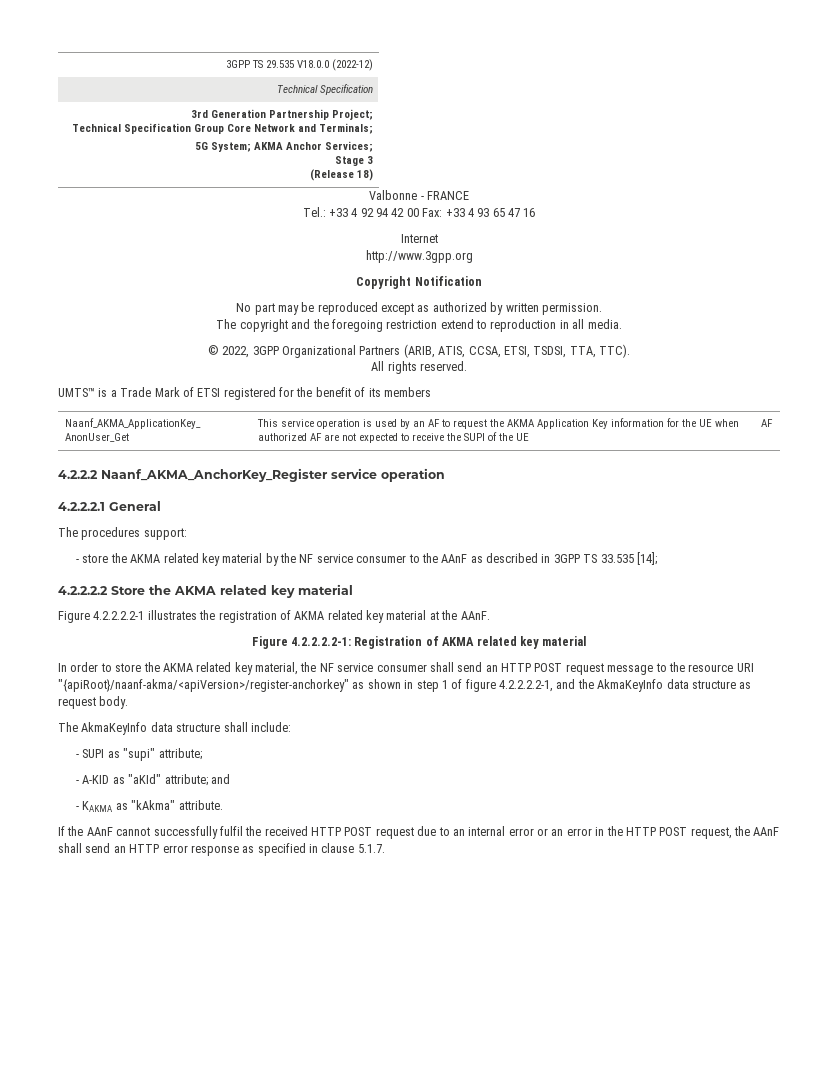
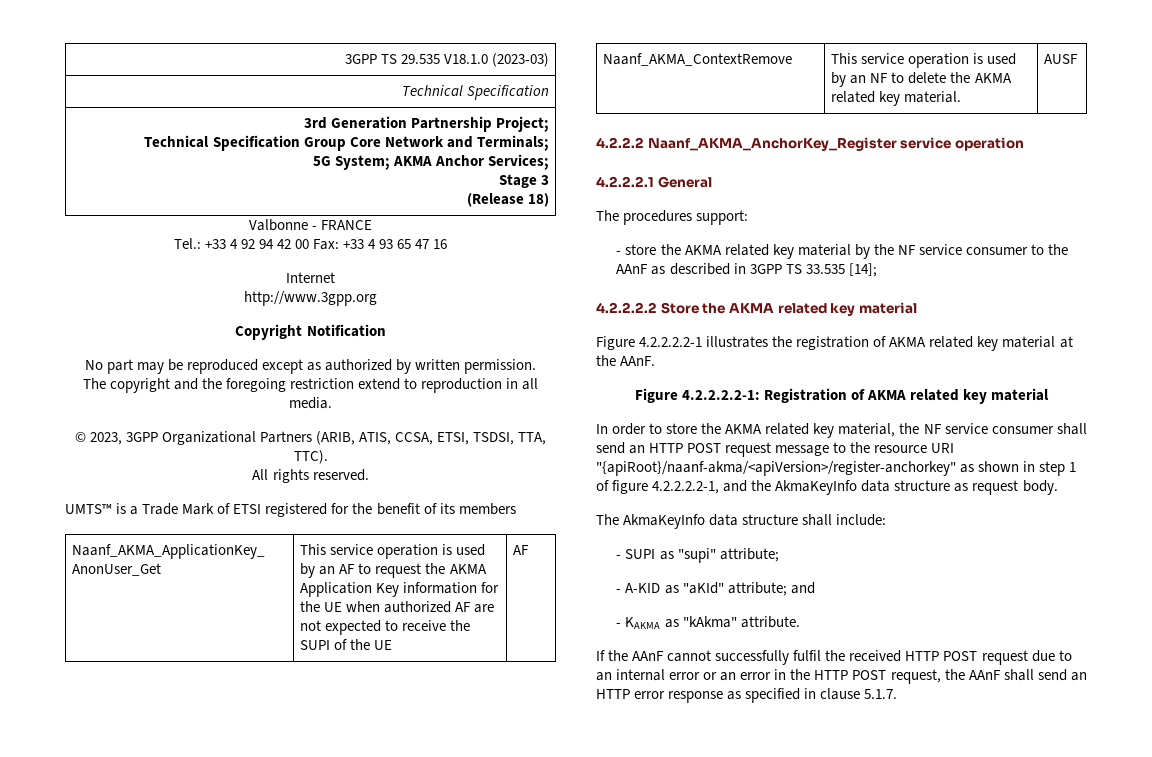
[296,59,373,71] V18.0.0 (2022-12) -> [443,53,549,67] V18.1.0 (2023-03)
[222,346,250,358] 2022, -> [89,432,122,445] 2023,
(773, 423) none -> [603,53,793,66] [831,53,1017,68] [831,72,1012,87] [831,91,962,106] [1044,54,1079,64] // Naanf_AKMA_ContextRemove | This service operation is used by an NF to delete the AKMA related key material. | AUSF

